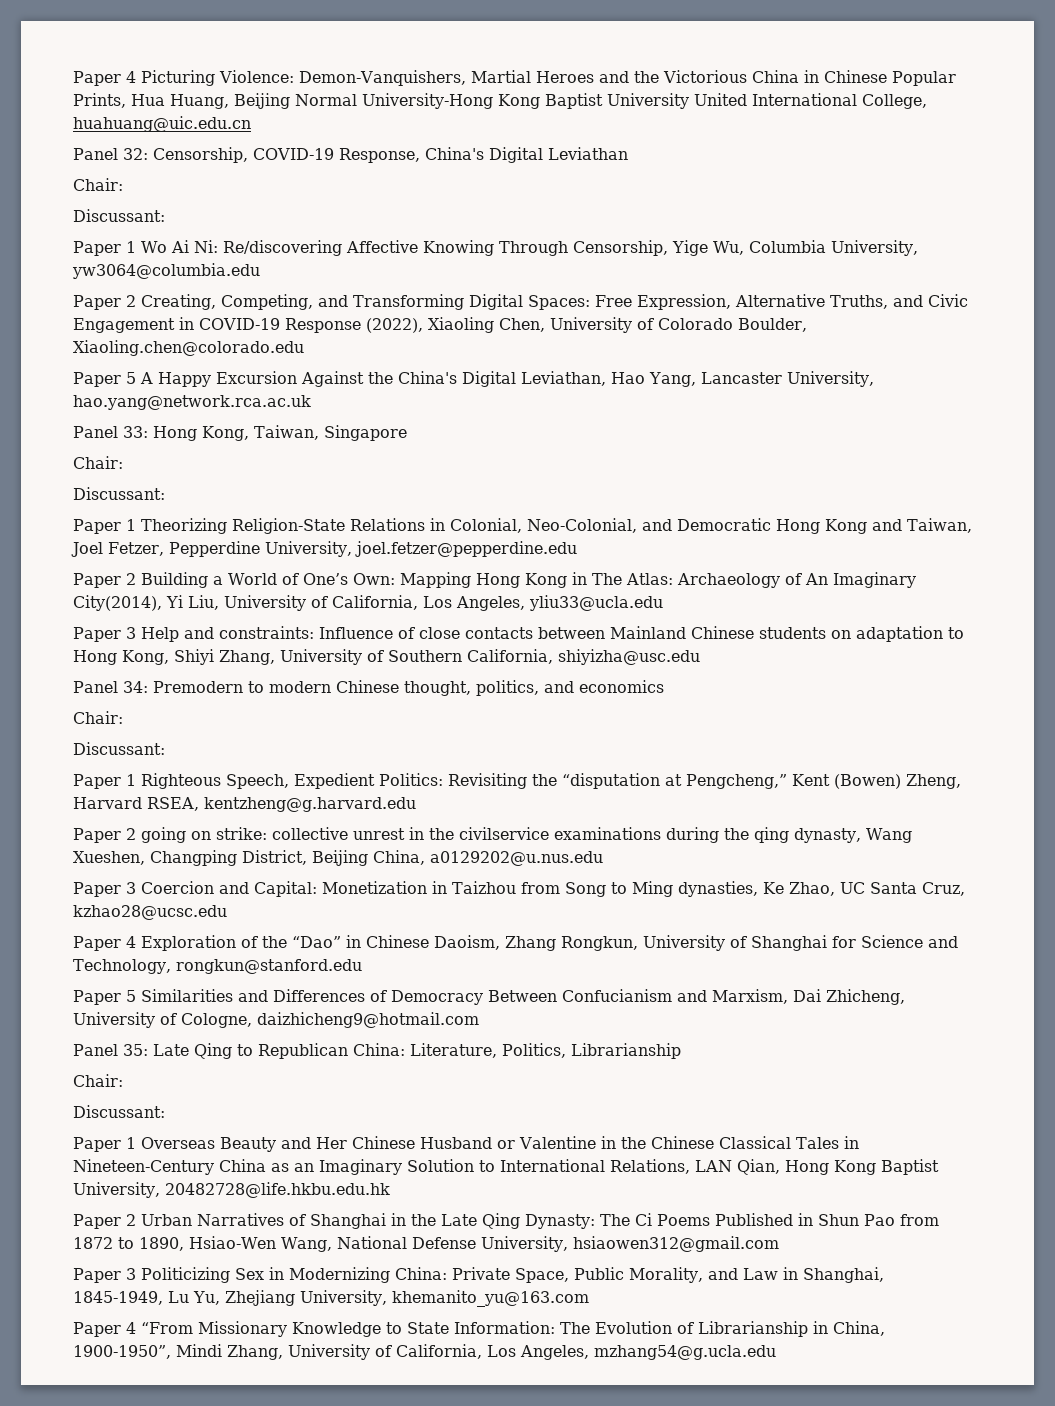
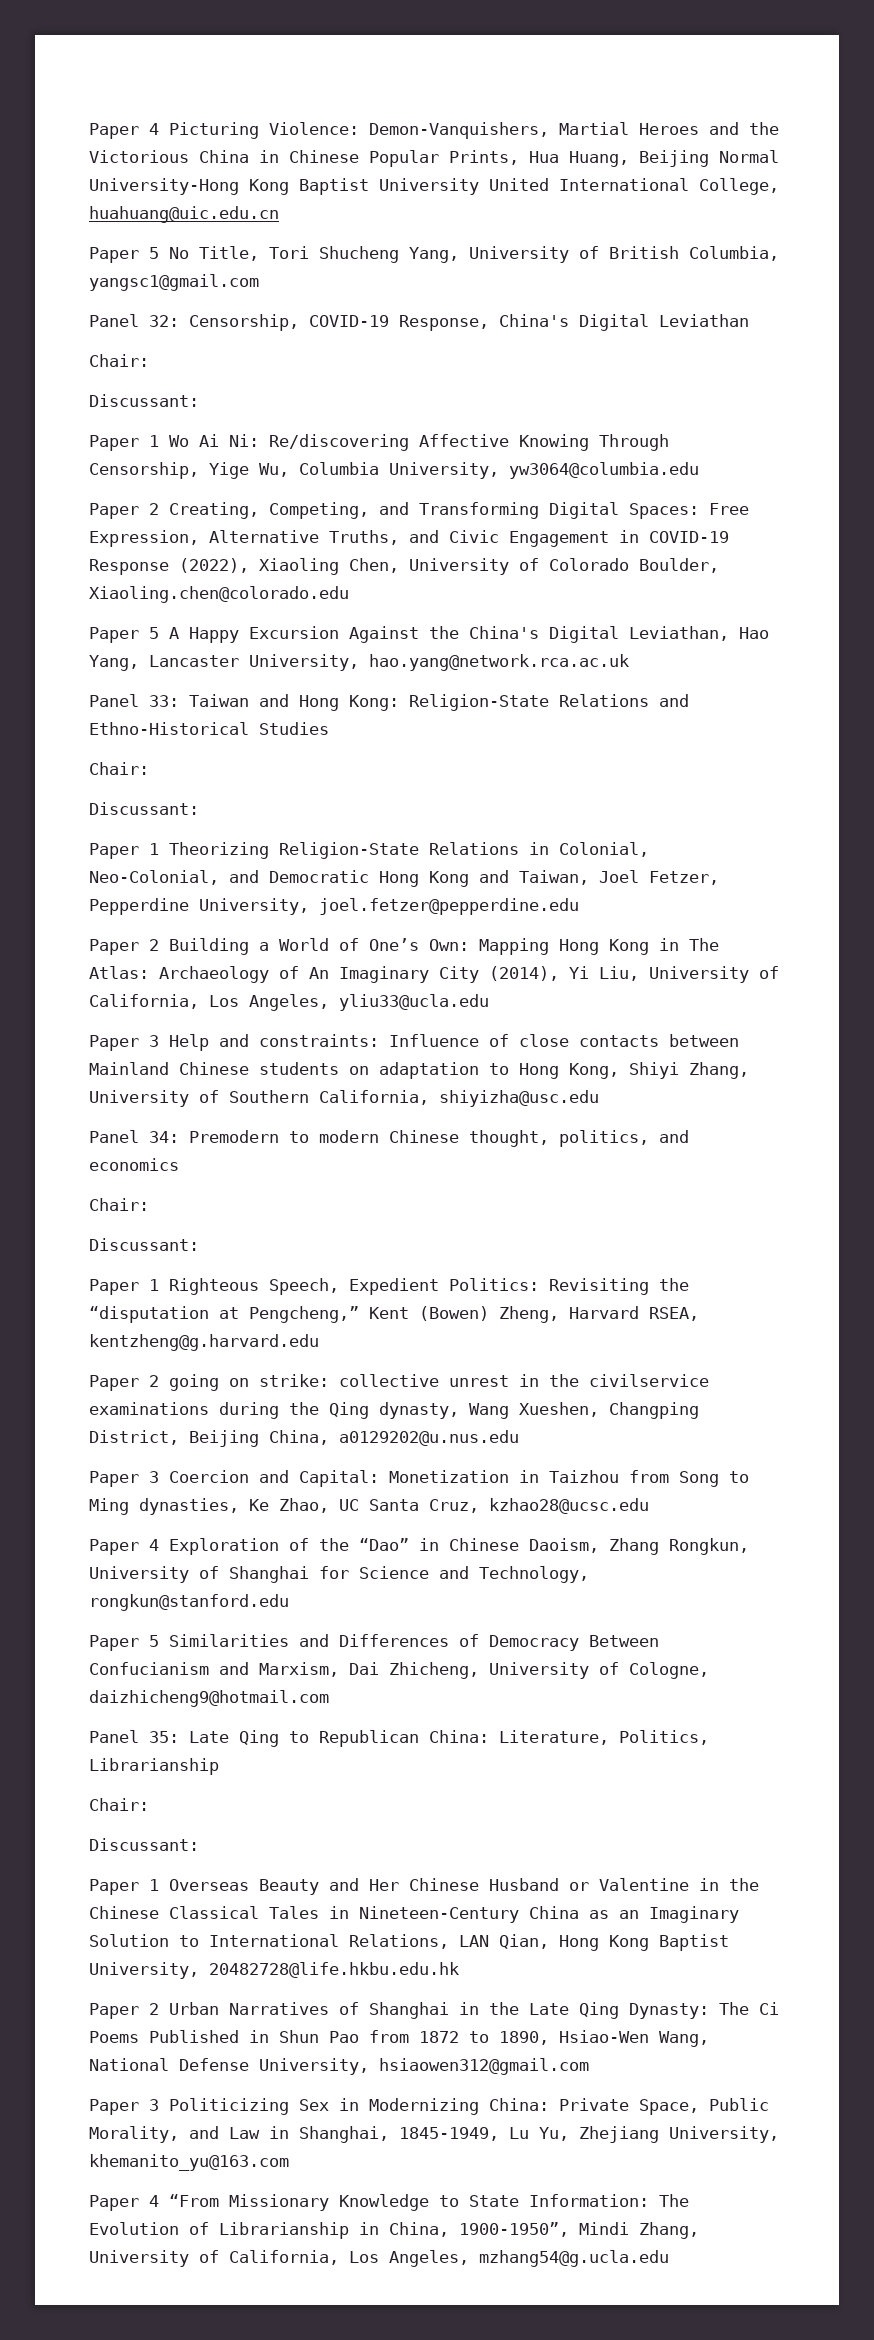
(251, 124) none -> [89,246,779,263] [89,274,259,291] // Paper 5 No Title, Tori Shucheng Yang, University of British Columbia, yangsc1@gmail.com
[153,425,407,441] Hong Kong, Taiwan, Singapore -> [189,694,689,711] [89,722,329,735] Taiwan and Hong Kong: Religion-State Relations and Ethno-Historical Studies
[73,595,162,611] City(2014), -> [439,966,559,983] City (2014),
[754,827,789,843] qing -> [329,1402,369,1419] Qing

